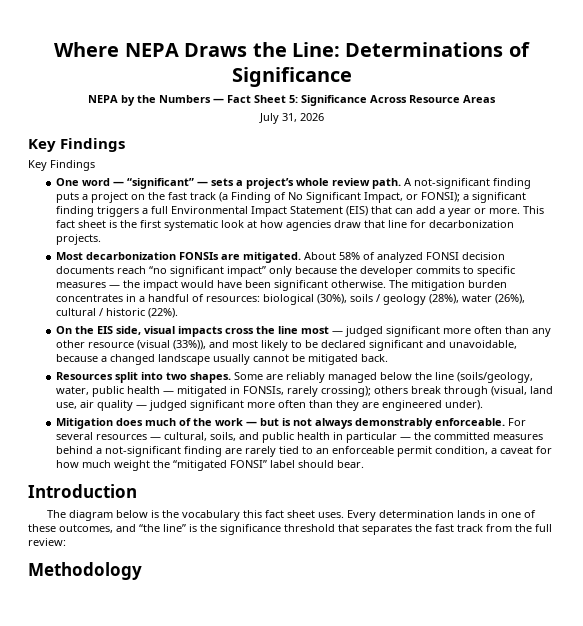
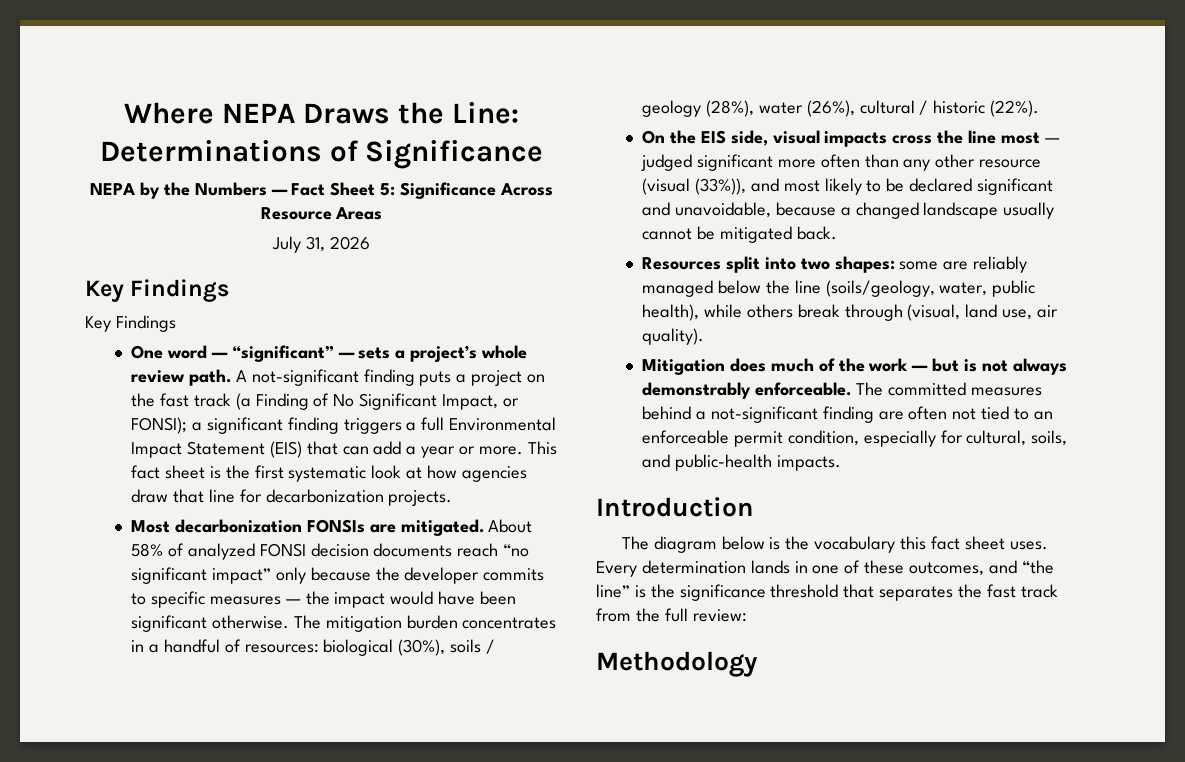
[189,372,263,383] shapes. Some -> [834,256,939,273] shapes: some
[126,386,371,397] health — mitigated in FONSIs, rarely crossing); -> [642,304,743,321] health), while
[96,400,483,411] quality — judged significant more often than they are engineered under). -> [642,328,705,345] quality).
[507,418,526,426] [55,432,431,443] For several resources — cultural, soils, and public health in particular — the -> [855,382,883,396] The
[244,446,276,457] rarely -> [908,406,977,420] often not
[490,446,552,454] [55,460,364,471] a caveat for how much weight the “mitigated FONSI” label should bear. -> [863,430,1068,447] [642,454,841,471] especially for cultural, soils, and public-health impacts.

